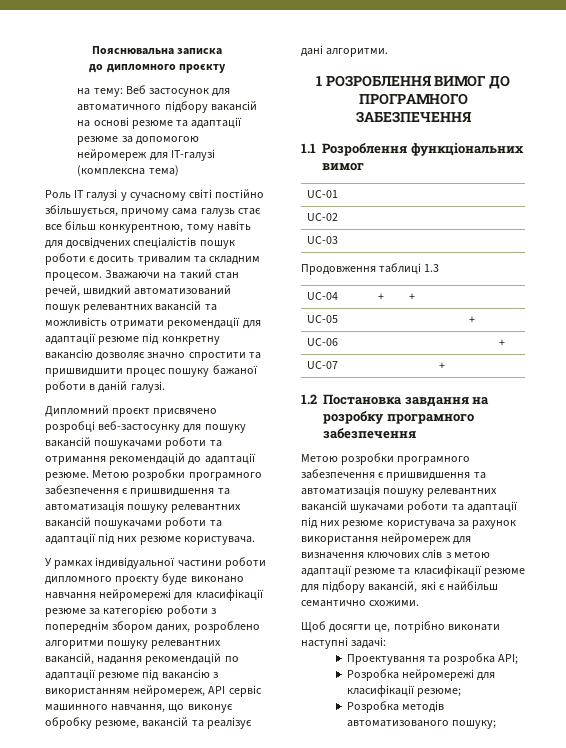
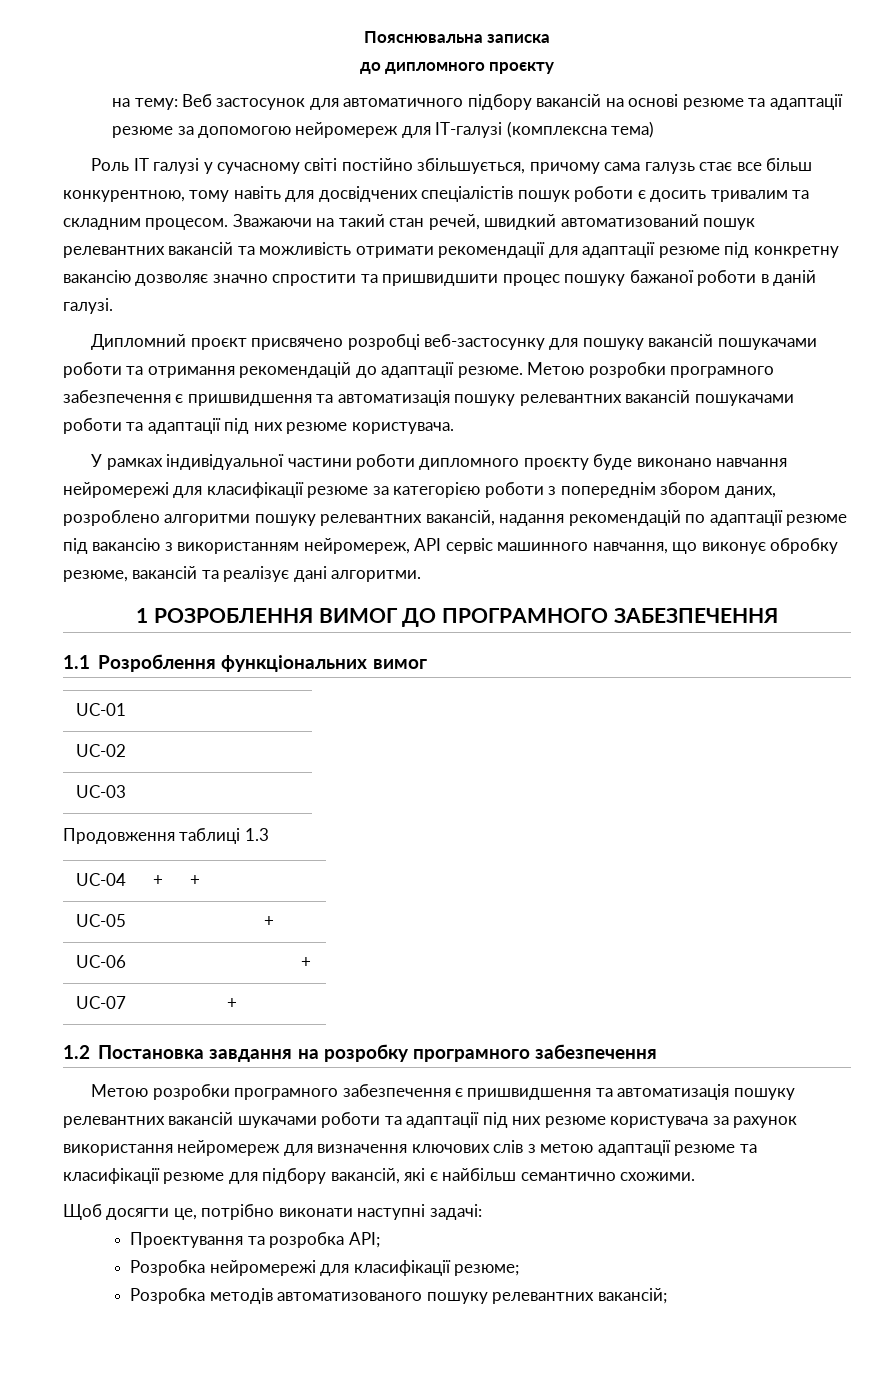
[451,720,496,729] пошуку; -> [426,1288,667,1304] пошуку релевантних вакансій;

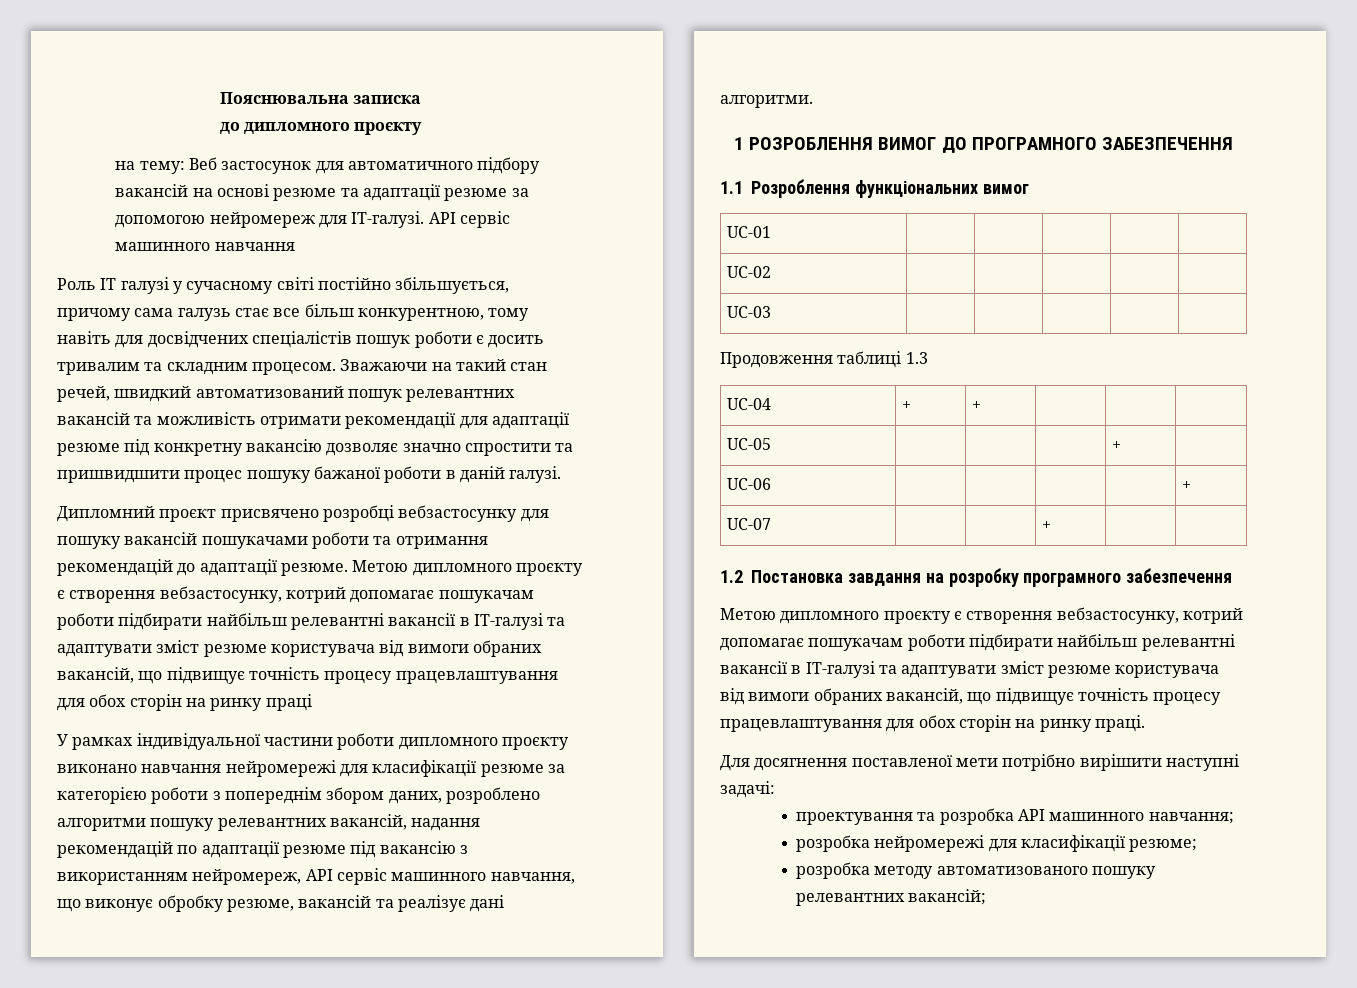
[435,121,655,138] IT-галузі (комплексна тема) -> [351,211,511,228] [115,242,295,251] IT-галузі. API сервіс машинного навчання
[423,334,545,350] веб-застосунку -> [398,505,518,522] вебзастосунку
[588,362,775,378] [63,390,794,406] [63,418,454,434] розробки програмного забезпечення є пришвидшення та автоматизація пошуку релевантних вакансій пошукачами роботи та адаптації під них резюме користувача. -> [412,563,583,576] [57,586,534,603] [57,613,566,630] [57,640,542,657] [57,667,558,684] [57,694,312,711] дипломного проєкту є створення вебзастосунку, котрий допомагає пошукачам роботи підбирати найбільш релевантні вакансії в IT-галузі та адаптувати зміст резюме користувача від вимоги обраних вакансій, що підвищує точність процесу працевлаштування для обох сторін на ринку праці
[593,454,633,470] буде -> (569, 743) none
[152,1084,795,1100] [63,1112,798,1128] [63,1140,757,1156] [63,1168,696,1184] [63,1204,353,1220] розробки програмного забезпечення є пришвидшення та автоматизація пошуку релевантних вакансій шукачами роботи та адаптації під них резюме користувача за рахунок використання нейромереж для визначення ключових слів з метою адаптації резюме та класифікації резюме для підбору вакансій, які є найбільш семантично схожими. // Щоб досягти це, потрібно виконати -> [780,607,1243,624] [720,634,1235,651] [720,661,1220,678] [720,688,1222,705] [720,715,1145,732] [720,754,1162,771] дипломного проєкту є створення вебзастосунку, котрий допомагає пошукачам роботи підбирати найбільш релевантні вакансії в IT-галузі та адаптувати зміст резюме користувача від вимоги обраних вакансій, що підвищує точність процесу працевлаштування для обох сторін на ринку праці. // Для досягнення поставленої мети потрібно вирішити
[130,1232,244,1248] Проектування -> [796,812,914,825] проектування
[348,1232,380,1248] [130,1260,206,1276] API; // Розробка -> [1018,809,1234,824] [796,835,871,852] API машинного навчання; // розробка
[130,1288,273,1304] Розробка методів -> [796,862,934,879] розробка методу

